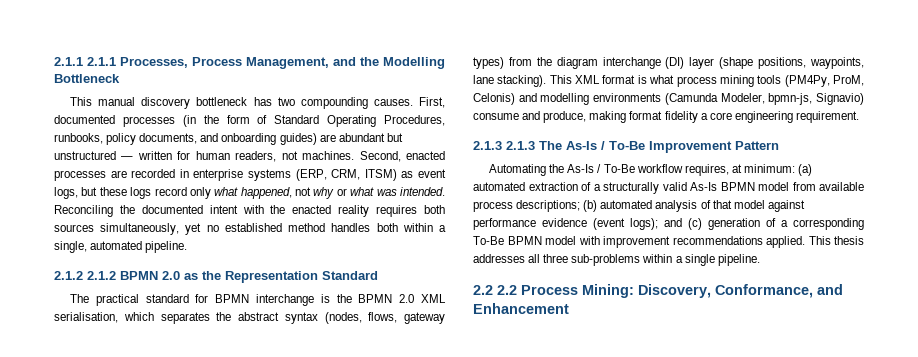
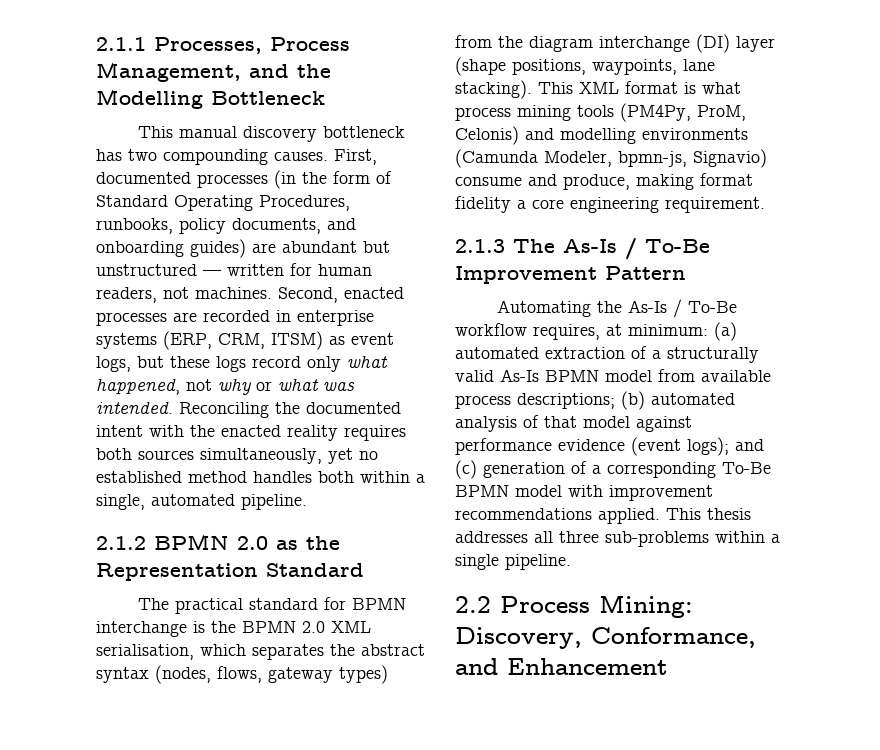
[54,57,116,66] 2.1.1 2.1.1 -> [96,37,146,51] 2.1.1
[87,271,116,280] 2.1.2 -> (146, 543) none
[506,141,535,150] 2.1.3 -> (505, 246) none
[497,285,517,295] 2.2 -> (491, 604) none

